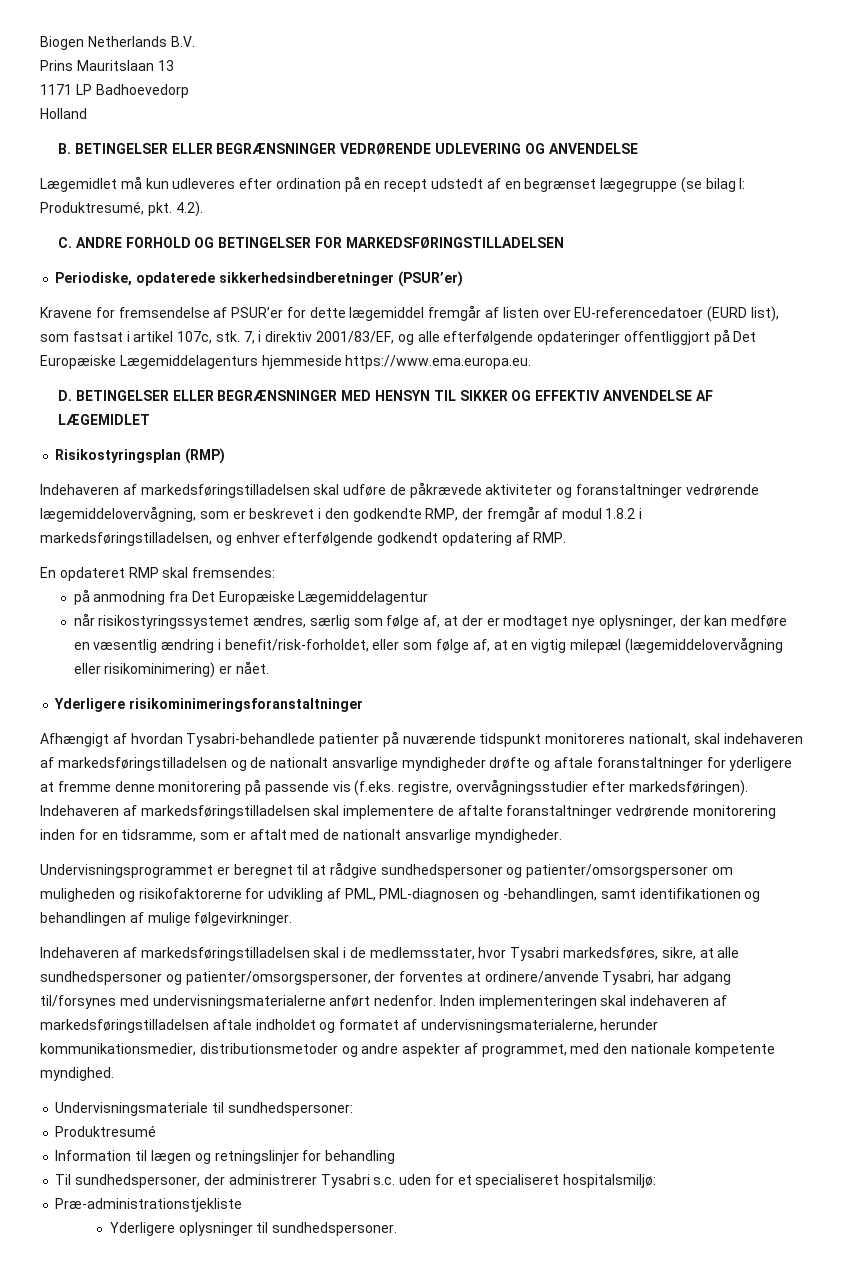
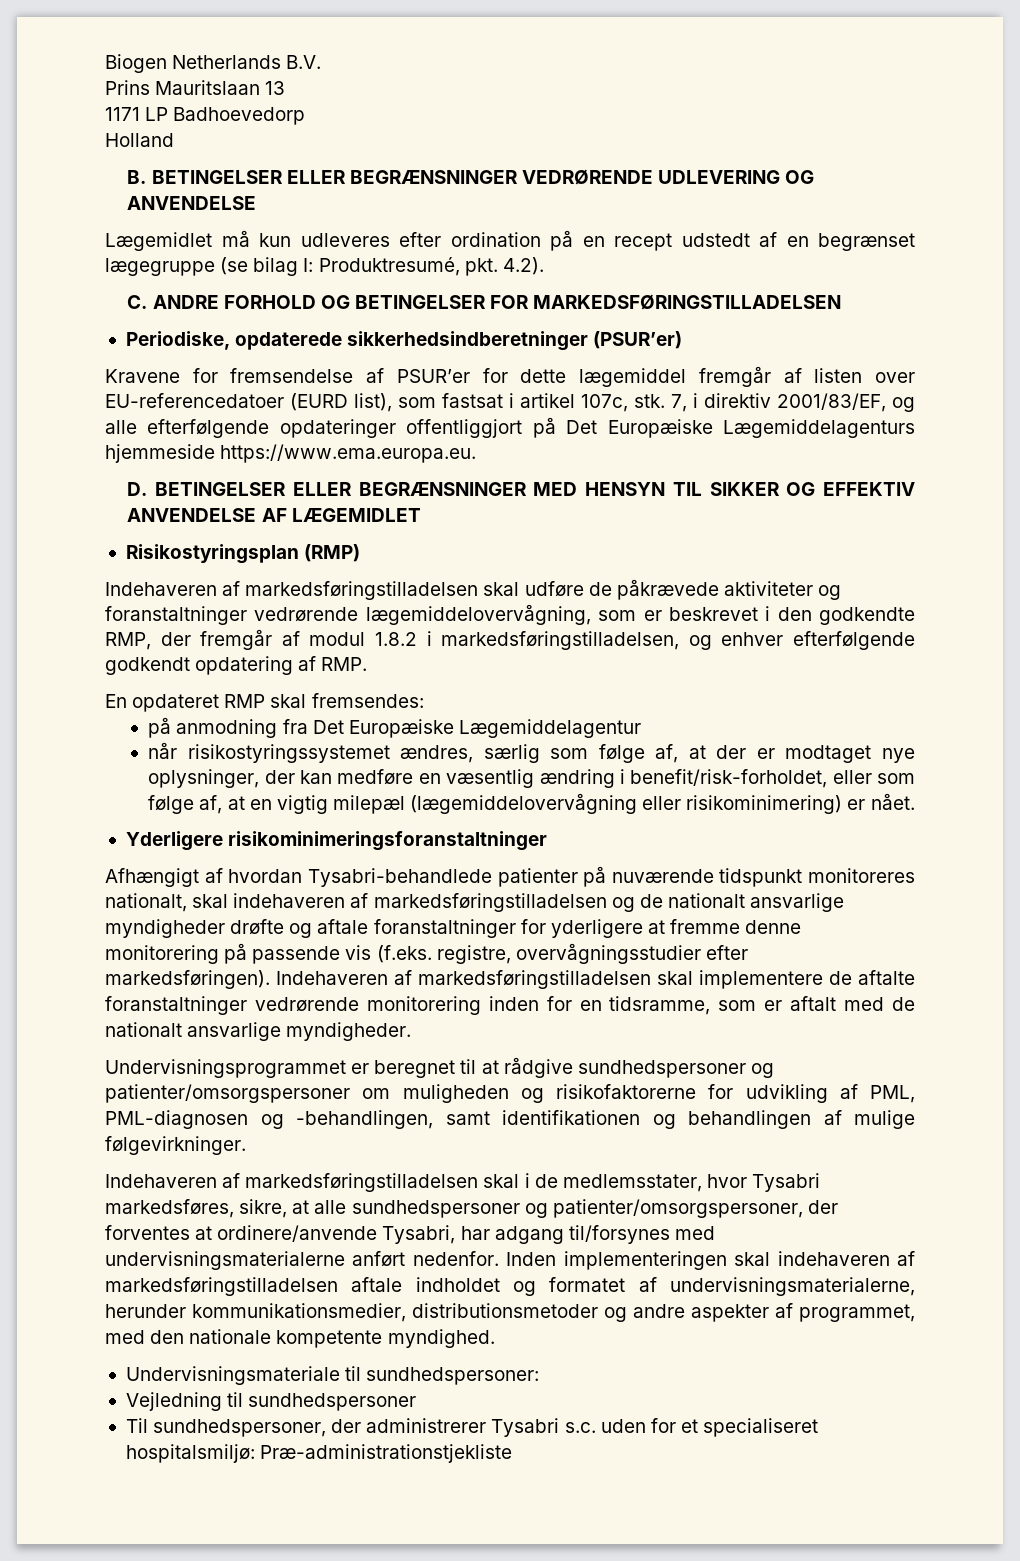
[55,1125,157,1137] [55,1150,396,1164] Produktresumé // Information til lægen og retningslinjer for behandling -> [125,1392,417,1411] Vejledning til sundhedspersoner
(657, 1181) // -> (255, 1453) none
[109,1222,398,1236] // Yderligere oplysninger til sundhedspersoner. -> (513, 1453) none

